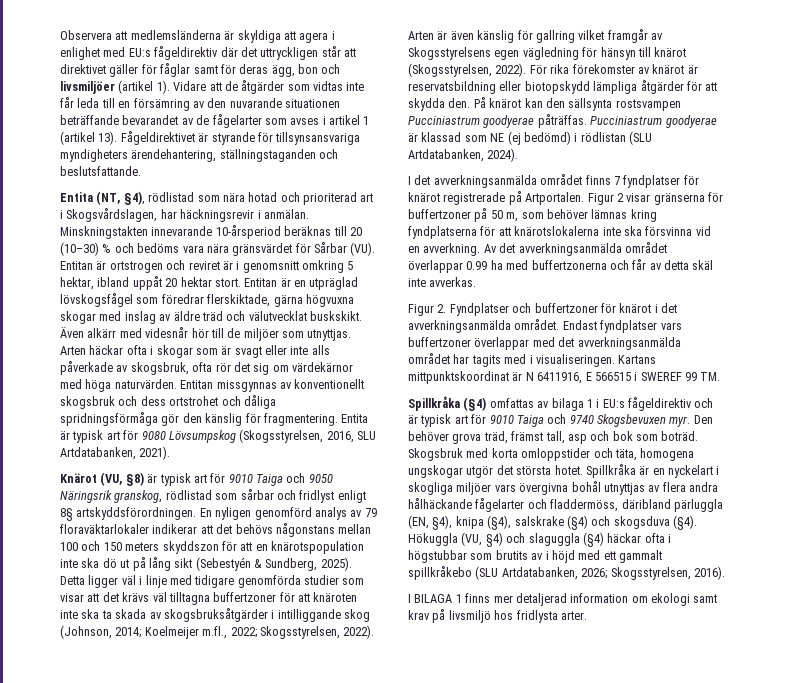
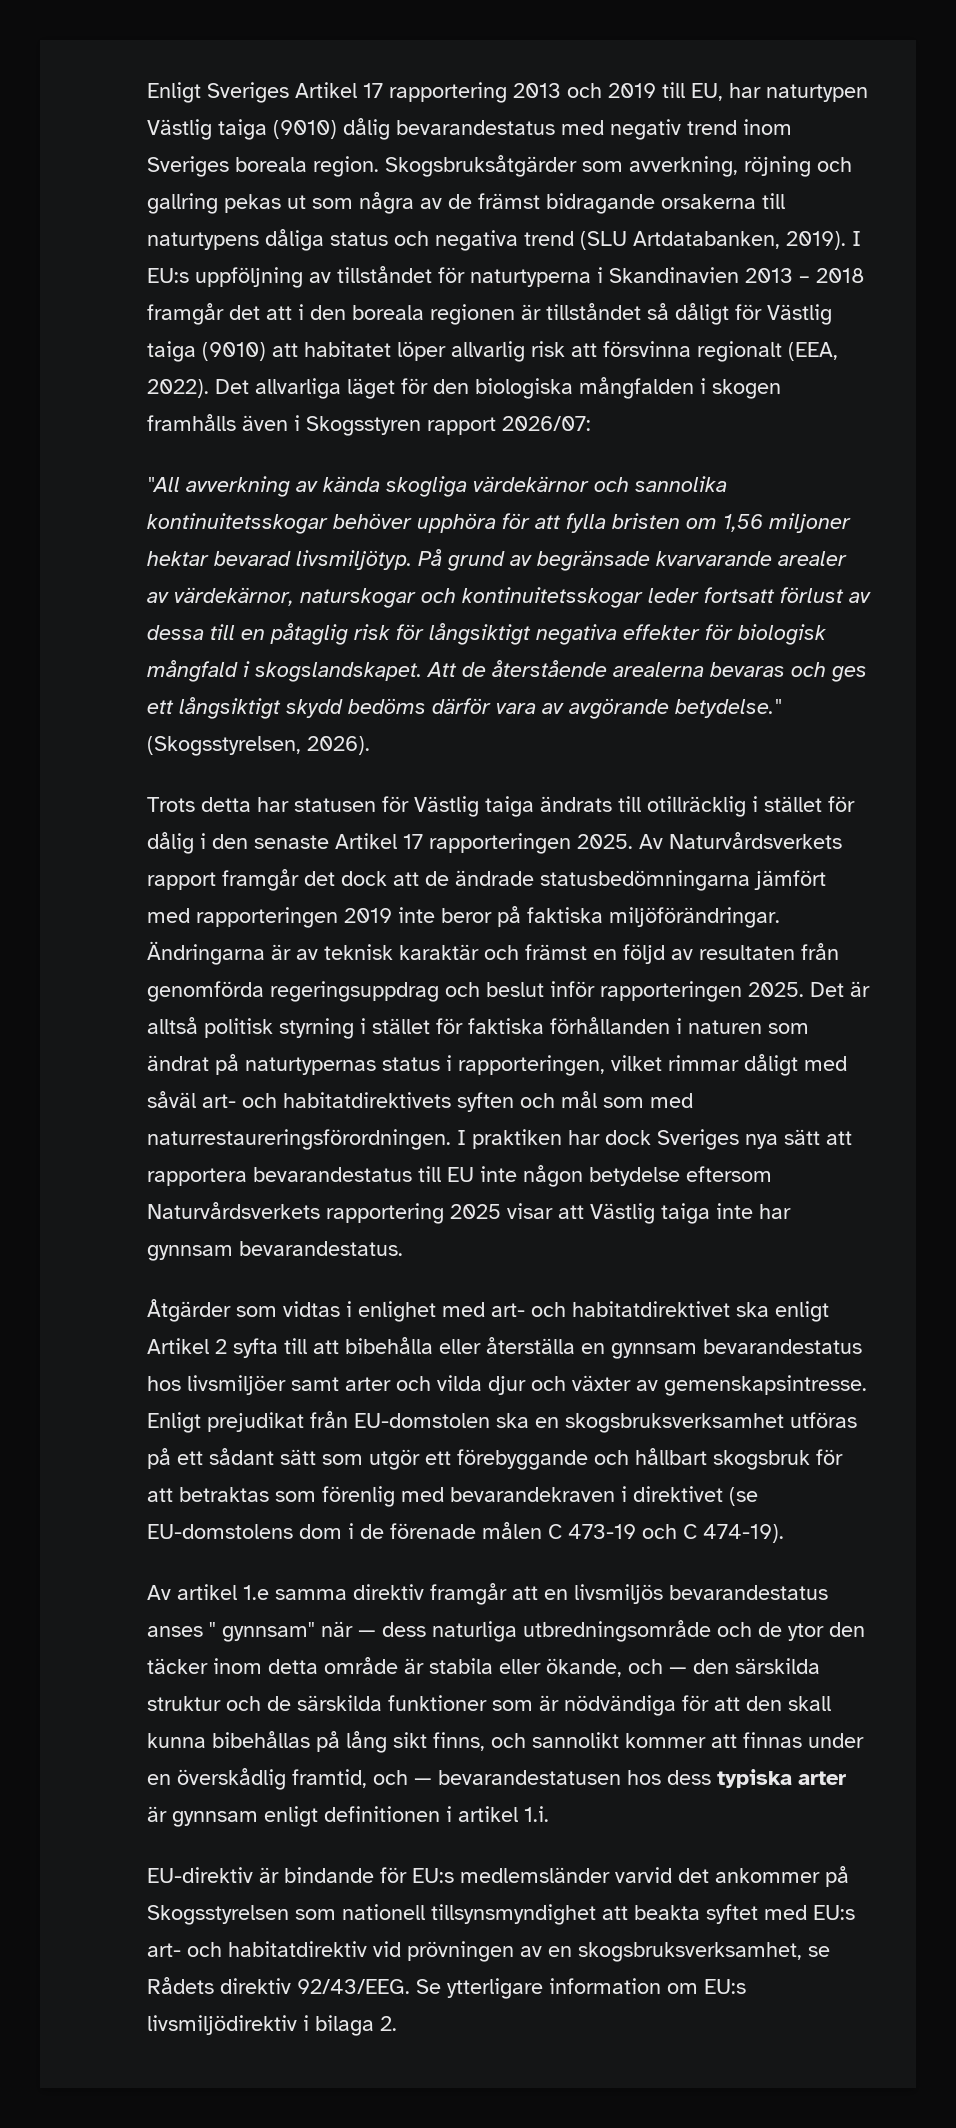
[60,30,335,43] [60,46,356,60] [60,63,341,77] [60,80,365,94] [60,97,340,111] [60,114,370,128] [60,131,361,145] [60,149,339,162] [60,166,141,176] [60,191,374,205] [60,208,309,222] [60,225,362,239] [60,242,376,256] [60,260,354,273] [60,276,359,290] [60,293,354,307] [60,311,362,324] [60,327,352,341] [60,345,330,358] [60,361,353,375] [60,379,365,392] [60,395,276,409] [60,412,369,426] [60,429,376,443] [60,446,171,460] [60,472,333,486] [60,489,366,503] [60,507,377,521] [60,523,372,537] [60,541,364,554] [60,557,352,571] [60,575,365,588] [60,592,358,605] [60,608,370,622] [60,625,375,639] [408,29,663,43] [408,47,687,60] [408,63,698,77] [408,80,718,94] [408,97,681,111] [408,114,717,128] [408,131,652,145] [408,148,519,162] [408,174,699,188] [408,191,723,205] [408,208,657,222] [408,226,711,239] [408,242,667,256] [408,259,714,273] [408,277,477,287] [408,303,677,316] [408,319,682,333] [408,337,681,350] [408,353,657,367] [408,371,721,384] [408,396,714,411] [408,414,713,427] [408,431,699,444] [408,448,695,461] [408,464,720,478] [408,481,718,495] [408,498,723,512] [408,515,697,530] [408,532,671,547] [408,550,662,563] [408,566,725,580] [408,593,718,606] [408,609,587,623] Observera att medlemsländerna är skyldiga att agera i enlighet med EU:s fågeldirektiv där det uttryckligen står att direktivet gäller för fåglar samt för deras ägg, bon och livsmiljöer (artikel 1). Vidare att de åtgärder som vidtas inte får leda till en försämring av den nuvarande situationen beträffande bevarandet av de fågelarter som avses i artikel 1 (artikel 13). Fågeldirektivet är styrande för tillsynsansvariga myndigheters ärendehantering, ställningstaganden och beslutsfattande. // Entita (NT, §4), rödlistad som nära hotad och prioriterad art i Skogsvårdslagen, har häckningsrevir i anmälan. Minskningstakten innevarande 10-årsperiod beräknas till 20 (10–30) % och bedöms vara nära gränsvärdet för Sårbar (VU). Entitan är ortstrogen och reviret är i genomsnitt omkring 5 hektar, ibland uppåt 20 hektar stort. Entitan är en utpräglad lövskogsfågel som föredrar flerskiktade, gärna högvuxna skogar med inslag av äldre träd och välutvecklat buskskikt. Även alkärr med videsnår hör till de miljöer som utnyttjas. Arten häckar ofta i skogar som är svagt eller inte alls påverkade av skogsbruk, ofta rör det sig om värdekärnor med höga naturvärden. Entitan missgynnas av konventionellt skogsbruk och dess ortstrohet och dåliga spridningsförmåga gör den känslig för fragmentering. Entita är typisk art för 9080 Lövsumpskog (Skogsstyrelsen, 2016, SLU Artdatabanken, 2021). // Knärot (VU, §8) är typisk art för 9010 Taiga och 9050 Näringsrik granskog, rödlistad som sårbar och fridlyst enligt 8§ artskyddsförordningen. En nyligen genomförd analys av 79 floraväktarlokaler indikerar att det behövs någonstans mellan 100 och 150 meters skyddszon för att en knärotspopulation inte ska dö ut på lång sikt (Sebestyén & Sundberg, 2025). Detta ligger väl i linje med tidigare genomförda studier som visar att det krävs väl tilltagna buffertzoner för att knäroten inte ska ta skada av skogsbruksåtgärder i intilliggande skog (Johnson, 2014; Koelmeijer m.fl., 2022; Skogsstyrelsen, 2022). Arten är även känslig för gallring vilket framgår av Skogsstyrelsens egen vägledning för hänsyn till knärot (Skogsstyrelsen, 2022). För rika förekomster av knärot är reservatsbildning eller biotopskydd lämpliga åtgärder för att skydda den. På knärot kan den sällsynta rostsvampen Pucciniastrum goodyerae påträffas. Pucciniastrum goodyerae är klassad som NE (ej bedömd) i rödlistan (SLU Artdatabanken, 2024). // I det avverkningsanmälda området finns 7 fyndplatser för knärot registrerade på Artportalen. Figur 2 visar gränserna för buffertzoner på 50 m, som behöver lämnas kring fyndplatserna för att knärotslokalerna inte ska försvinna vid en avverkning. Av det avverkningsanmälda området överlappar 0.99 ha med buffertzonerna och får av detta skäl inte avverkas. // Figur 2. Fyndplatser och buffertzoner för knärot i det avverkningsanmälda området. Endast fyndplatser vars buffertzoner överlappar med det avverkningsanmälda området har tagits med i visualiseringen. Kartans mittpunktskoordinat är N 6411916, E 566515 i SWEREF 99 TM. // Spillkråka (§4) omfattas av bilaga 1 i EU:s fågeldirektiv och är typisk art för 9010 Taiga och 9740 Skogsbevuxen myr. Den behöver grova träd, främst tall, asp och bok som boträd. Skogsbruk med korta omloppstider och täta, homogena ungskogar utgör det största hotet. Spillkråka är en nyckelart i skogliga miljöer vars övergivna bohål utnyttjas av flera andra hålhäckande fågelarter och fladdermöss, däribland pärluggla (EN, §4), knipa (§4), salskrake (§4) och skogsduva (§4). Hökuggla (VU, §4) och slaguggla (§4) häckar ofta i högstubbar som brutits av i höjd med ett gammalt spillkråkebo (SLU Artdatabanken, 2026; Skogsstyrelsen, 2016). // I BILAGA 1 finns mer detaljerad information om ekologi samt krav på livsmiljö hos fridlysta arter. -> [147,82,868,103] [147,118,792,140] [147,155,852,177] [147,192,785,214] [147,229,861,251] [147,266,865,288] [147,303,832,325] [147,341,838,362] [147,377,781,399] [147,414,591,436] [147,476,727,497] [147,513,851,534] [147,549,847,571] [147,587,871,608] [147,623,826,645] [147,660,867,682] [147,697,781,719] [147,736,370,756] [147,796,855,817] [147,832,842,854] [147,869,826,891] [147,906,780,928] [147,941,839,965] [147,981,870,1002] [147,1017,809,1039] [147,1054,847,1076] [147,1091,693,1112] [147,1129,852,1150] [147,1165,772,1187] [147,1202,791,1224] [147,1241,403,1261] [147,1299,829,1322] [147,1337,862,1359] [147,1375,867,1396] [147,1411,857,1433] [147,1448,843,1470] [147,1486,758,1507] [147,1522,784,1543] [147,1583,828,1605] [147,1620,865,1642] [147,1657,820,1677] [147,1695,831,1716] [147,1731,864,1753] [147,1768,846,1790] [147,1806,549,1827] [147,1866,849,1887] [147,1904,855,1925] [147,1941,830,1962] [147,1977,746,1999] [147,2015,397,2036] Enligt Sveriges Artikel 17 rapportering 2013 och 2019 till EU, har naturtypen Västlig taiga (9010) dålig bevarandestatus med negativ trend inom Sveriges boreala region. Skogsbruksåtgärder som avverkning, röjning och gallring pekas ut som några av de främst bidragande orsakerna till naturtypens dåliga status och negativa trend (SLU Artdatabanken, 2019). I EU:s uppföljning av tillståndet för naturtyperna i Skandinavien 2013 – 2018 framgår det att i den boreala regionen är tillståndet så dåligt för Västlig taiga (9010) att habitatet löper allvarlig risk att försvinna regionalt (EEA, 2022). Det allvarliga läget för den biologiska mångfalden i skogen framhålls även i Skogsstyren rapport 2026/07: // "All avverkning av kända skogliga värdekärnor och sannolika kontinuitetsskogar behöver upphöra för att fylla bristen om 1,56 miljoner hektar bevarad livsmiljötyp. På grund av begränsade kvarvarande arealer av värdekärnor, naturskogar och kontinuitetsskogar leder fortsatt förlust av dessa till en påtaglig risk för långsiktigt negativa effekter för biologisk mångfald i skogslandskapet. Att de återstående arealerna bevaras och ges ett långsiktigt skydd bedöms därför vara av avgörande betydelse." (Skogsstyrelsen, 2026). // Trots detta har statusen för Västlig taiga ändrats till otillräcklig i stället för dålig i den senaste Artikel 17 rapporteringen 2025. Av Naturvårdsverkets rapport framgår det dock att de ändrade statusbedömningarna jämfört med rapporteringen 2019 inte beror på faktiska miljöförändringar. Ändringarna är av teknisk karaktär och främst en följd av resultaten från genomförda regeringsuppdrag och beslut inför rapporteringen 2025. Det är alltså politisk styrning i stället för faktiska förhållanden i naturen som ändrat på naturtypernas status i rapporteringen, vilket rimmar dåligt med såväl art- och habitatdirektivets syften och mål som med naturrestaureringsförordningen. I praktiken har dock Sveriges nya sätt att rapportera bevarandestatus till EU inte någon betydelse eftersom Naturvårdsverkets rapportering 2025 visar att Västlig taiga inte har gynnsam bevarandestatus. // Åtgärder som vidtas i enlighet med art- och habitatdirektivet ska enligt Artikel 2 syfta till att bibehålla eller återställa en gynnsam bevarandestatus hos livsmiljöer samt arter och vilda djur och växter av gemenskapsintresse. Enligt prejudikat från EU-domstolen ska en skogsbruksverksamhet utföras på ett sådant sätt som utgör ett förebyggande och hållbart skogsbruk för att betraktas som förenlig med bevarandekraven i direktivet (se EU-domstolens dom i de förenade målen C 473-19 och C 474-19). // Av artikel 1.e samma direktiv framgår att en livsmiljös bevarandestatus anses " gynnsam" när — dess naturliga utbredningsområde och de ytor den täcker inom detta område är stabila eller ökande, och — den särskilda struktur och de särskilda funktioner som är nödvändiga för att den skall kunna bibehållas på lång sikt finns, och sannolikt kommer att finnas under en överskådlig framtid, och — bevarandestatusen hos dess typiska arter är gynnsam enligt definitionen i artikel 1.i. // EU-direktiv är bindande för EU:s medlemsländer varvid det ankommer på Skogsstyrelsen som nationell tillsynsmyndighet att beakta syftet med EU:s art- och habitatdirektiv vid prövningen av en skogsbruksverksamhet, se Rådets direktiv 92/43/EEG. Se ytterligare information om EU:s livsmiljödirektiv i bilaga 2.

